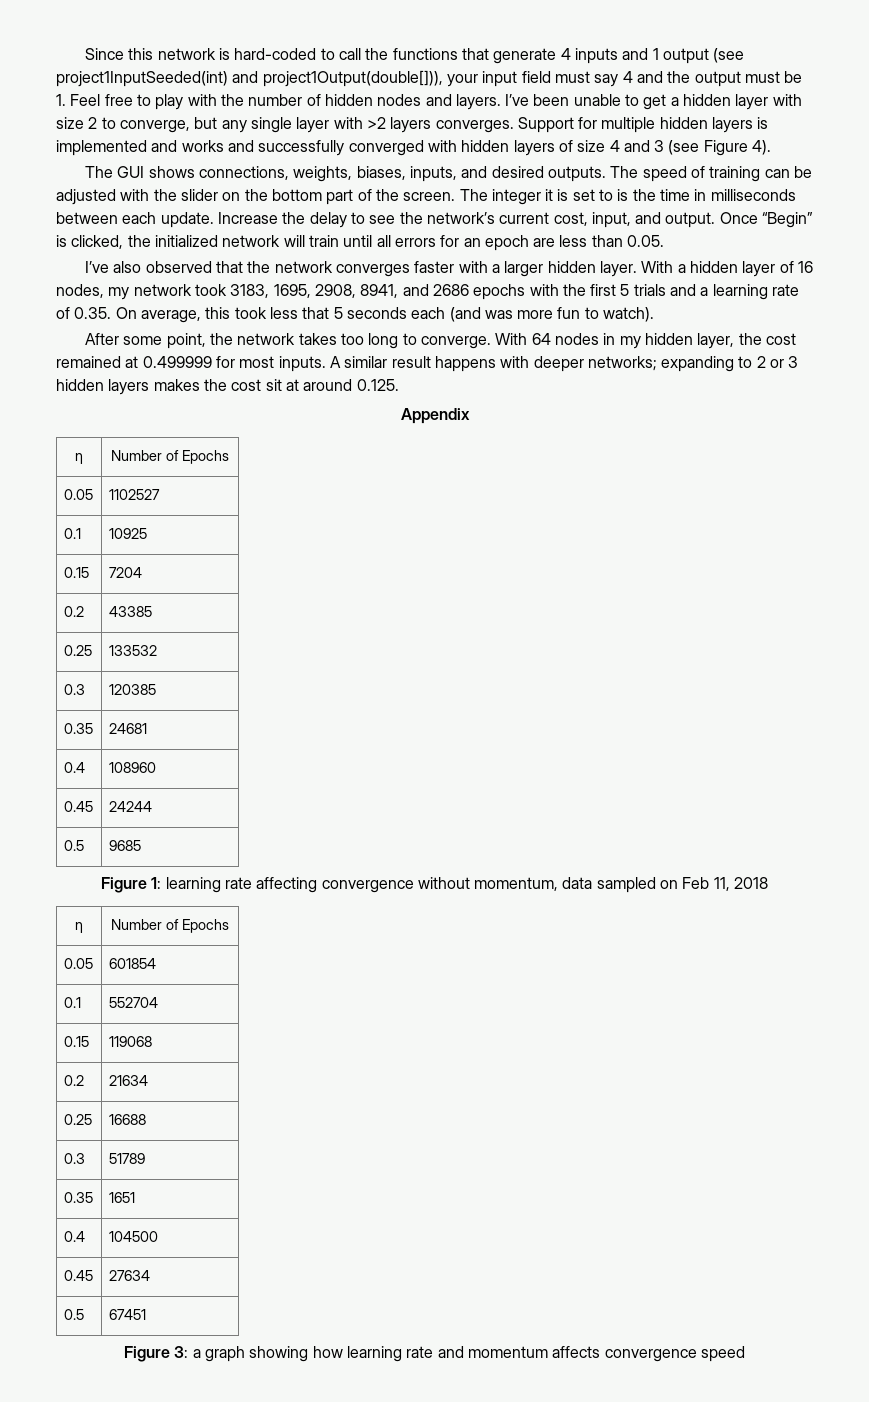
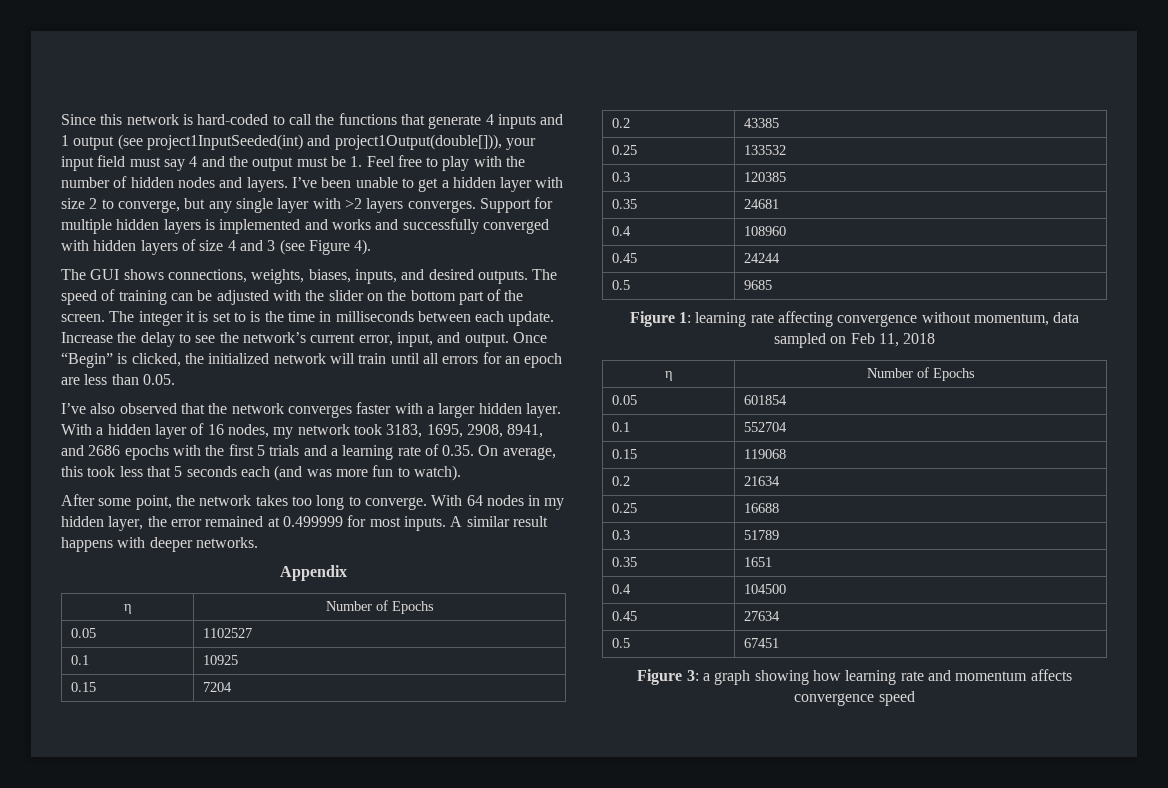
[553,212,588,226] cost, -> [358,335,393,346] error,
[765,333,796,345] cost -> [170,519,202,527] error
[587,356,799,372] [56,379,399,395] networks; expanding to 2 or 3 hidden layers makes the cost sit at around 0.125. -> [195,537,258,548] networks.

